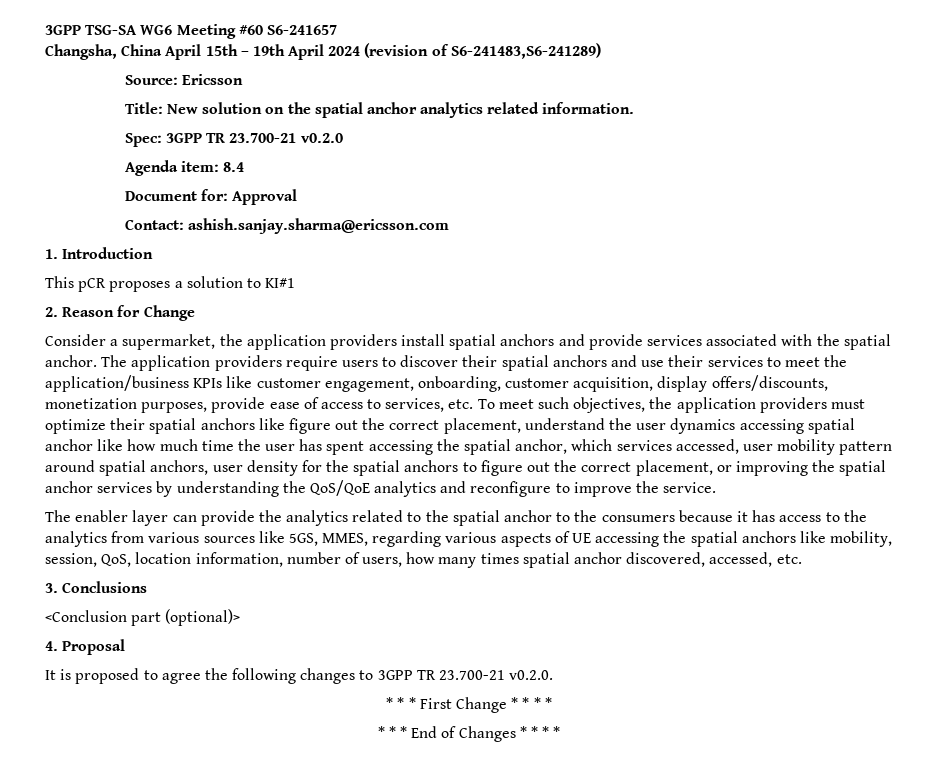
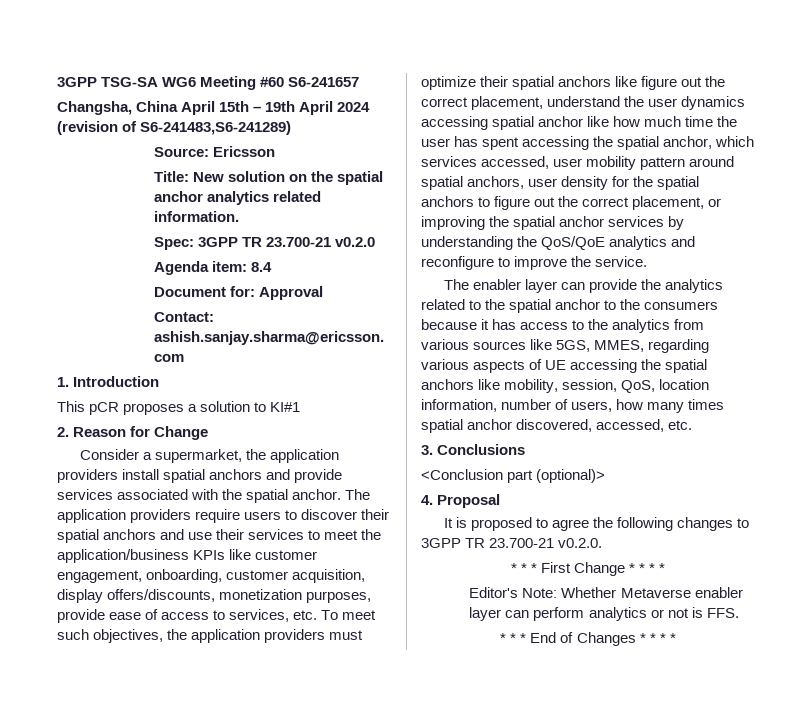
(552, 703) none -> [469,587,743,598] [469,607,739,621] // Editor's Note: Whether Metaverse enabler layer can perform analytics or not is FFS.

